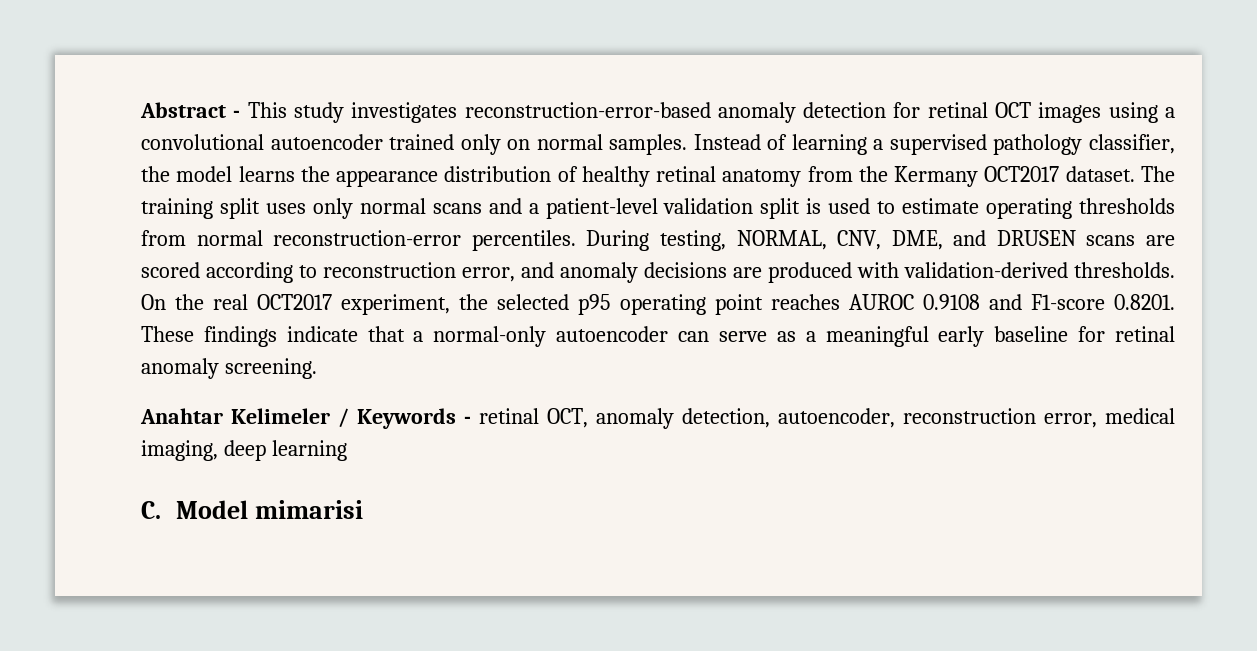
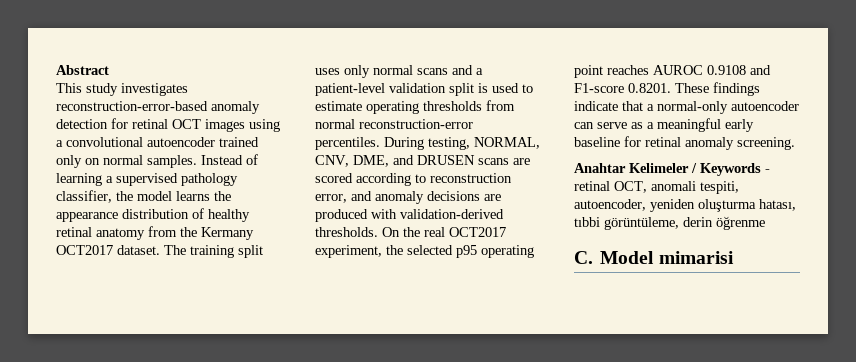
[233,110,241,118] - -> (109, 70) //
[596,408,1175,429] [141,440,347,461] anomaly detection, autoencoder, reconstruction error, medical imaging, deep learning -> [651,181,739,194] [574,199,796,212] [574,216,765,230] anomali tespiti, autoencoder, yeniden oluşturma hatası, tıbbi görüntüleme, derin öğrenme

